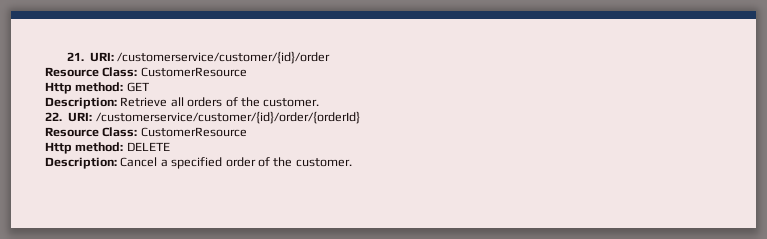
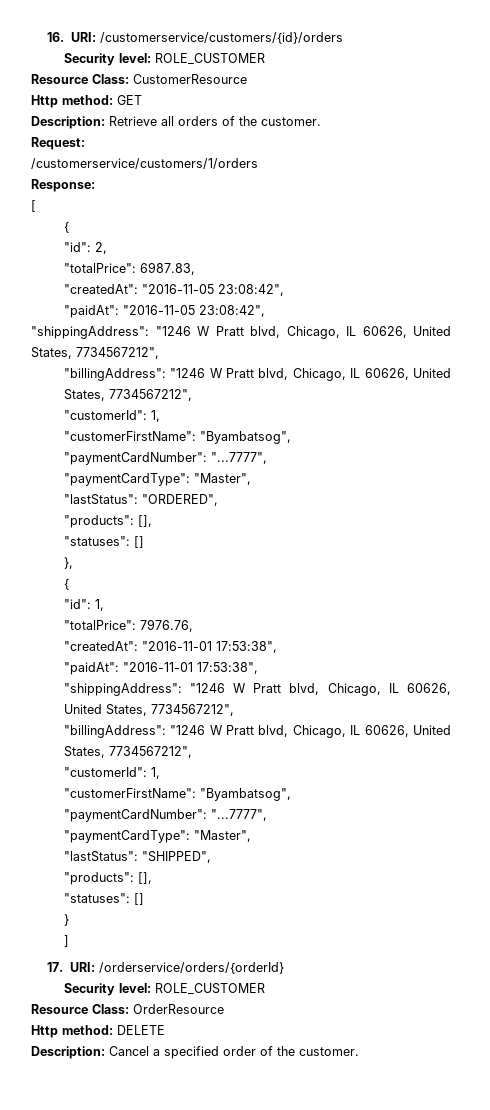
[66,51,331,64] 21. URI: /customerservice/customer/{id}/order -> [47,32,343,44] [63,53,265,66] 16. URI: /customerservice/customers/{id}/orders // Security level: ROLE_CUSTOMER
[45,111,360,124] [45,127,247,137] 22. URI: /customerservice/customer/{id}/order/{orderId} // Resource Class: CustomerResource -> [31,137,85,150] [31,158,258,169] [31,179,95,192] [31,200,36,212] [63,221,69,233] [63,242,107,254] [63,262,195,275] [63,284,284,296] [63,305,265,318] [31,326,451,339] [31,347,159,359] [63,368,451,381] [63,389,192,401] [63,410,160,422] [63,431,291,444] [63,452,267,465] [63,473,251,486] [63,494,218,506] [63,515,152,528] [63,536,144,548] [63,557,73,569] [63,578,69,590] [63,599,104,611] [63,619,193,632] [63,641,277,653] [63,662,258,675] [63,683,451,696] [63,704,234,716] [63,725,451,738] [63,746,192,758] [63,767,160,779] [63,788,291,801] [63,809,267,822] [63,830,251,843] [63,851,211,863] [63,872,152,885] [63,893,144,905] [63,914,69,926] [63,935,69,947] [47,962,284,974] [63,983,265,996] [31,1004,224,1014] Request: // /customerservice/customers/1/orders // Response: // [ // { // "id": 2, // "totalPrice": 6987.83, // "createdAt": "2016-11-05 23:08:42", // "paidAt": "2016-11-05 23:08:42", // "shippingAddress": "1246 W Pratt blvd, Chicago, IL 60626, United States, 7734567212", // "billingAddress": "1246 W Pratt blvd, Chicago, IL 60626, United States, 7734567212", // "customerId": 1, // "customerFirstName": "Byambatsog", // "paymentCardNumber": "...7777", // "paymentCardType": "Master", // "lastStatus": "ORDERED", // "products": [], // "statuses": [] // }, // { // "id": 1, // "totalPrice": 7976.76, // "createdAt": "2016-11-01 17:53:38", // "paidAt": "2016-11-01 17:53:38", // "shippingAddress": "1246 W Pratt blvd, Chicago, IL 60626, United States, 7734567212", // "billingAddress": "1246 W Pratt blvd, Chicago, IL 60626, United States, 7734567212", // "customerId": 1, // "customerFirstName": "Byambatsog", // "paymentCardNumber": "...7777", // "paymentCardType": "Master", // "lastStatus": "SHIPPED", // "products": [], // "statuses": [] // } // ] // 17. URI: /orderservice/orders/{orderId} // Security level: ROLE_CUSTOMER // Resource Class: OrderResource

